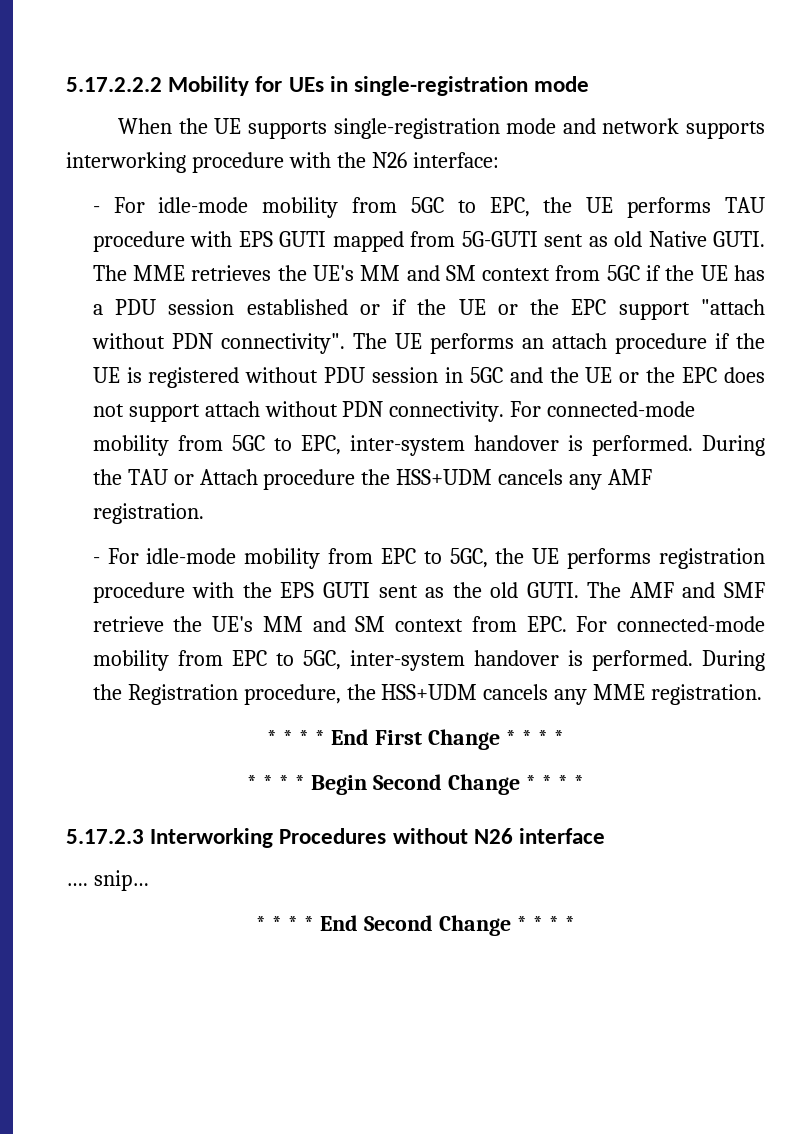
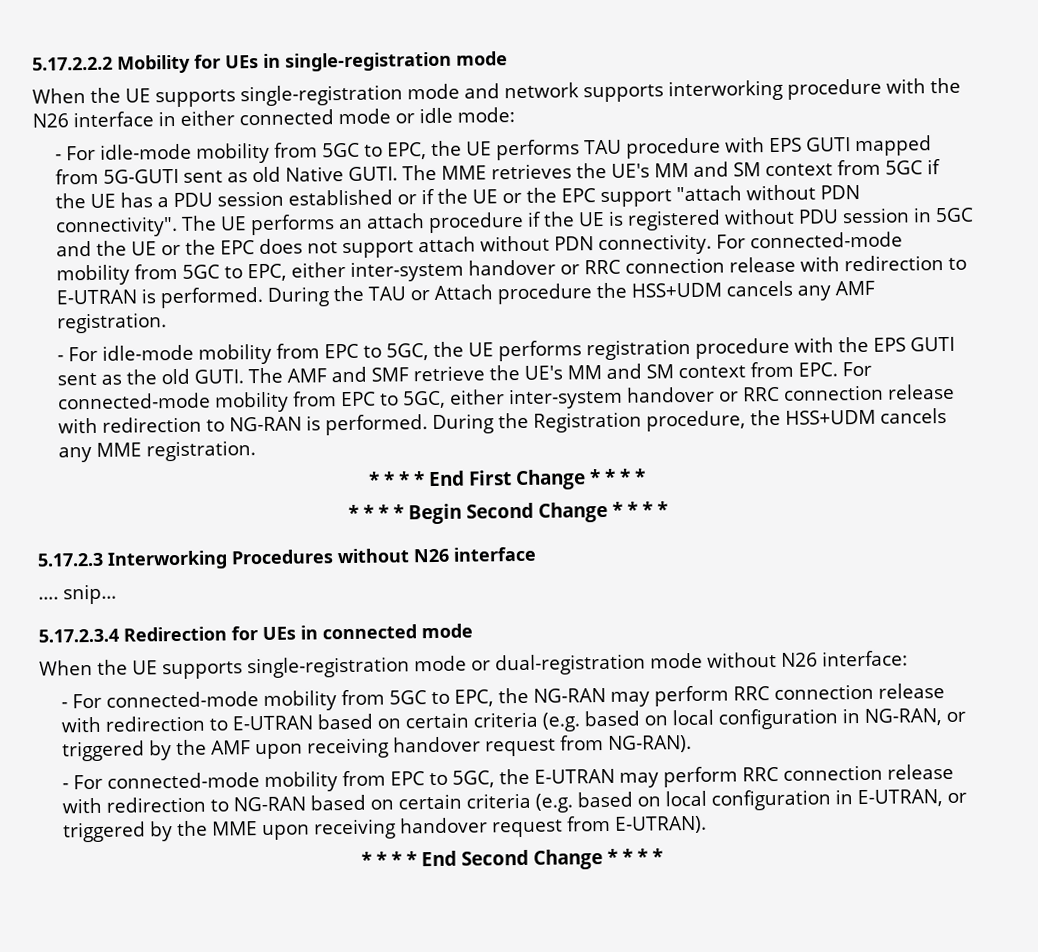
[412,152,499,168] interface: -> [73,107,515,128] interface in either connected mode or idle mode:
[349,435,559,456] inter-system handover -> [291,255,968,282] [56,289,138,305] either inter-system handover or RRC connection release with redirection to E-UTRAN
[349,650,559,671] inter-system handover -> [449,383,956,410] [58,416,303,434] either inter-system handover or RRC connection release with redirection to NG-RAN
(149, 880) none -> [38,623,473,643] [39,650,908,680] [61,683,946,712] [61,708,967,733] [62,734,693,762] [62,763,955,792] [62,789,968,814] [63,815,708,843] // 5.17.2.3.4 Redirection for UEs in connected mode // When the UE supports single-registration mode or dual-registration mode without N26 interface: // - For connected-mode mobility from 5GC to EPC, the NG-RAN may perform RRC connection release with redirection to E-UTRAN based on certain criteria (e.g. based on local configuration in NG-RAN, or triggered by the AMF upon receiving handover request from NG-RAN). // - For connected-mode mobility from EPC to 5GC, the E-UTRAN may perform RRC connection release with redirection to NG-RAN based on certain criteria (e.g. based on local configuration in E-UTRAN, or triggered by the MME upon receiving handover request from E-UTRAN).

